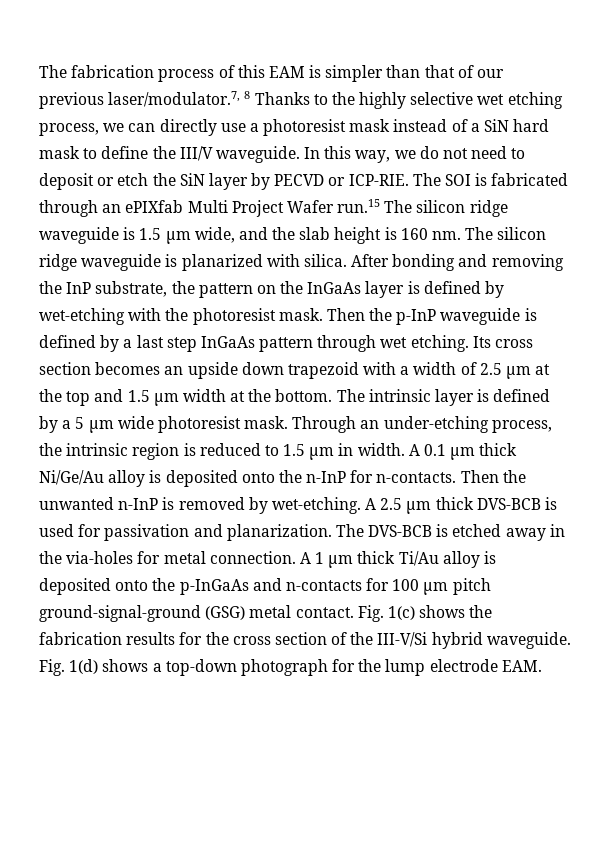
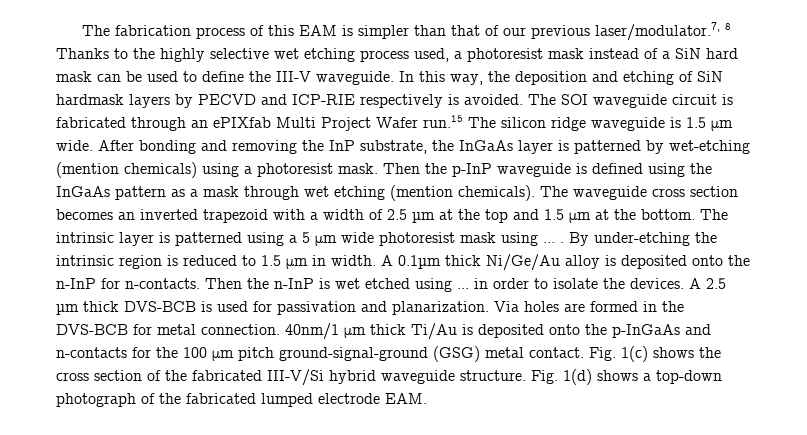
[39,119,246,136] process, we can directly use -> [360,48,449,62] process used,
(80, 152) none -> [97,71,178,82] can be used
[179,146,213,161] III/V -> [276,71,311,82] III-V
[394,146,526,159] [39,173,472,190] we do not need to deposit or etch the SiN layer by PECVD or ICP-RIE. The SOI -> [488,71,723,85] [56,94,717,108] the deposition and etching of SiN hardmask layers by PECVD and ICP-RIE respectively is avoided. The SOI waveguide circuit
[194,227,547,244] [39,254,347,271] wide, and the slab height is 160 nm. The silicon ridge waveguide is planarized with silica. -> [56,140,93,151] wide.
[198,281,304,298] pattern on the -> (454, 145) none
[423,281,481,294] defined -> [574,140,641,154] patterned
[128,308,189,321] with the -> [56,162,252,178] (mention chemicals) using a
[100,335,491,352] by a last step InGaAs pattern through wet etching. Its -> [648,163,712,177] [56,185,647,201] using the InGaAs pattern as a mask through wet etching (mention chemicals). The waveguide
[187,362,284,379] upside down -> [140,209,198,220] inverted
[182,389,226,402] width -> (591, 217) none
[493,389,551,402] [39,416,58,433] defined by -> [175,232,284,246] patterned using
[244,416,552,433] mask. Through an under-etching process, -> [460,232,690,246] mask using ... . By under-etching
[424,444,476,460] 0.1 µm -> [398,255,441,269] 0.1µm
[39,497,114,510] unwanted -> (269, 283) none
[178,497,361,514] removed by wet-etching. -> [335,278,684,292] wet etched using ... in order to isolate the devices.
[335,524,546,541] The DVS-BCB is etched away -> [494,301,638,312] Via holes are formed
[66,551,134,564] via-holes -> [56,324,128,335] DVS-BCB
[299,552,325,564] A 1 -> [285,323,339,340] 40nm/1
[442,551,480,568] alloy -> (457, 331) none
(390, 584) none -> [156,347,178,358] the
[39,632,229,645] fabrication results for the -> (721, 352) none
(374, 638) none -> [192,370,262,381] fabricated
[486,632,571,649] waveguide. -> [381,370,526,384] waveguide structure.
[332,659,426,676] for the lump -> [141,393,313,407] of the fabricated lumped

